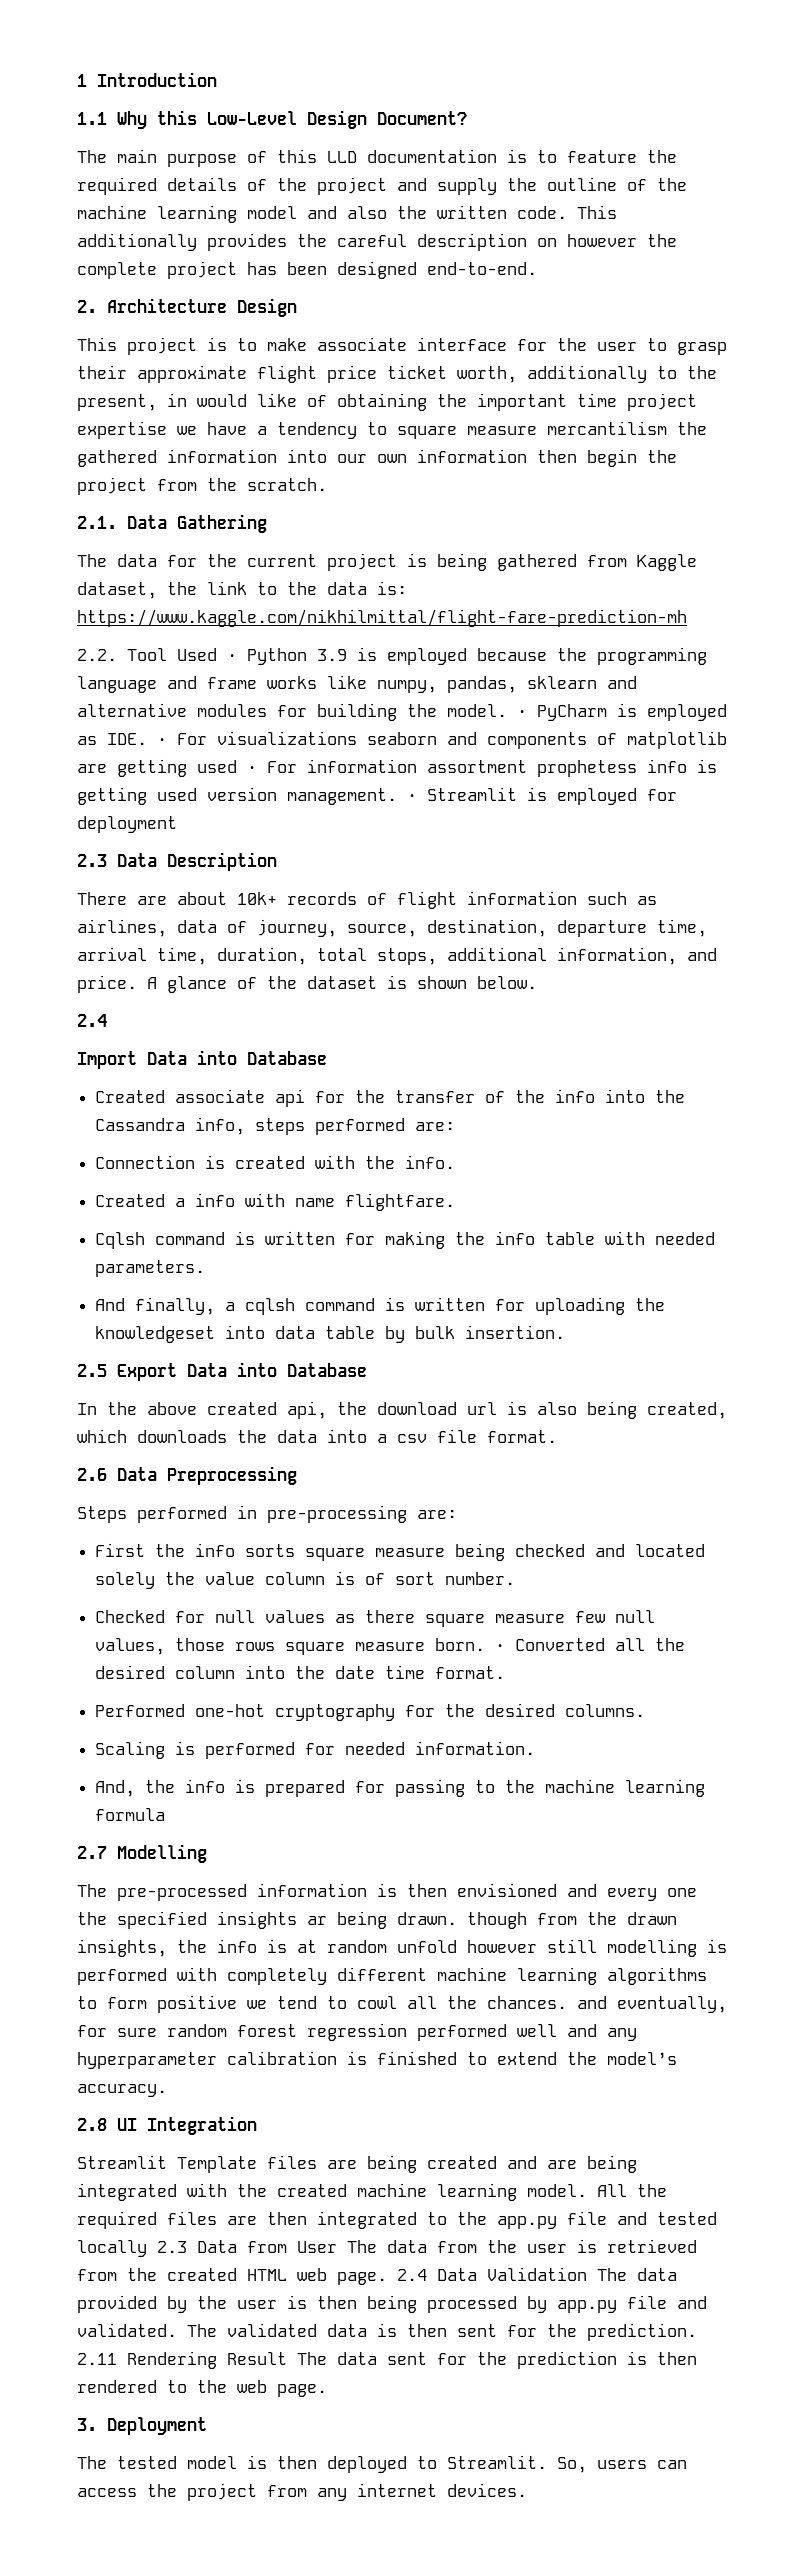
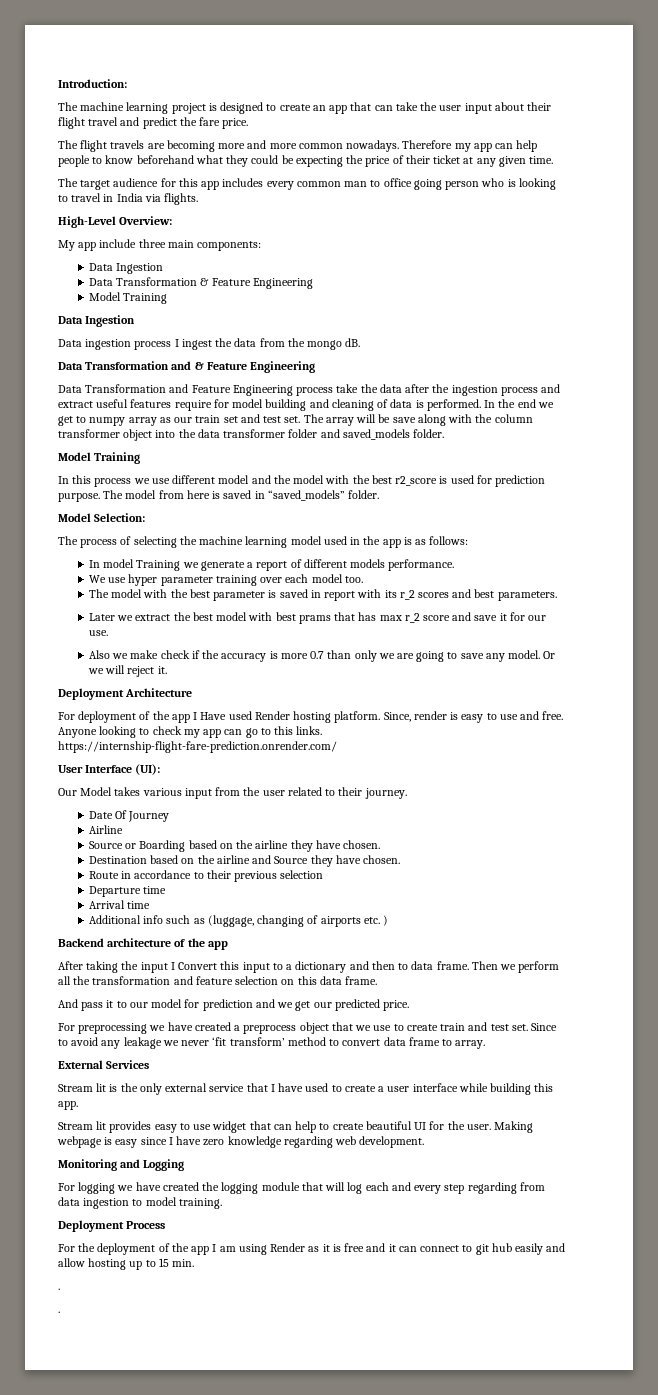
[77,72,217,87] [77,110,467,129] [77,149,677,167] [77,177,687,195] [77,205,617,223] [77,233,677,251] [77,261,537,279] [77,298,297,317] [77,337,727,355] [77,365,717,383] [77,393,697,411] [77,421,707,439] [77,449,677,467] [77,477,327,495] [77,514,267,533] [77,553,697,571] [77,581,407,599] [77,609,687,627] [77,647,707,665] [77,675,637,693] [77,703,727,721] [77,731,727,749] [77,759,717,777] [77,787,677,805] [77,816,177,833] [77,852,277,871] [77,891,657,909] [77,919,707,937] [77,947,717,965] [77,975,537,993] [77,1014,107,1027] [77,1050,327,1069] [95,1089,686,1107] [95,1117,456,1135] [95,1155,456,1169] [95,1193,456,1211] [95,1231,716,1249] [95,1260,206,1277] [95,1297,666,1315] [95,1325,566,1343] [77,1362,367,1381] [77,1401,727,1419] [77,1429,557,1443] [77,1466,297,1485] [77,1505,457,1523] [95,1543,706,1561] [95,1571,516,1589] [95,1610,656,1627] [95,1638,686,1655] [95,1665,506,1679] [95,1703,646,1721] [95,1741,536,1759] [95,1779,706,1797] [95,1808,166,1821] [77,1844,207,1863] [77,1883,697,1901] [77,1911,677,1929] [77,1939,727,1957] [77,1967,707,1985] [77,1995,727,2013] [77,2023,637,2041] [77,2051,677,2069] [77,2084,167,2097] [77,2116,257,2135] [77,2155,637,2173] [77,2183,667,2201] [77,2211,717,2229] [77,2239,697,2257] [77,2267,677,2285] [77,2295,707,2313] [77,2323,697,2341] [77,2351,697,2369] [77,2380,327,2397] [77,2417,207,2435] [77,2455,687,2473] [77,2483,527,2501] 1 Introduction // 1.1 Why this Low-Level Design Document? // The main purpose of this LLD documentation is to feature the required details of the project and supply the outline of the machine learning model and also the written code. This additionally provides the careful description on however the complete project has been designed end-to-end. // 2. Architecture Design // This project is to make associate interface for the user to grasp their approximate flight price ticket worth, additionally to the present, in would like of obtaining the important time project expertise we have a tendency to square measure mercantilism the gathered information into our own information then begin the project from the scratch. // 2.1. Data Gathering // The data for the current project is being gathered from Kaggle dataset, the link to the data is: https://www.kaggle.com/nikhilmittal/flight-fare-prediction-mh // 2.2. Tool Used • Python 3.9 is employed because the programming language and frame works like numpy, pandas, sklearn and alternative modules for building the model. • PyCharm is employed as IDE. • For visualizations seaborn and components of matplotlib are getting used • For information assortment prophetess info is getting used version management. • Streamlit is employed for deployment // 2.3 Data Description // There are about 10k+ records of flight information such as airlines, data of journey, source, destination, departure time, arrival time, duration, total stops, additional information, and price. A glance of the dataset is shown below. // 2.4 // Import Data into Database // Created associate api for the transfer of the info into the Cassandra info, steps performed are: // Connection is created with the info. // Created a info with name flightfare. // Cqlsh command is written for making the info table with needed parameters. // And finally, a cqlsh command is written for uploading the knowledgeset into data table by bulk insertion. // 2.5 Export Data into Database // In the above created api, the download url is also being created, which downloads the data into a csv file format. // 2.6 Data Preprocessing // Steps performed in pre-processing are: // First the info sorts square measure being checked and located solely the value column is of sort number. // Checked for null values as there square measure few null values, those rows square measure born. • Converted all the desired column into the date time format. // Performed one-hot cryptography for the desired columns. // Scaling is performed for needed information. // And, the info is prepared for passing to the machine learning formula // 2.7 Modelling // The pre-processed information is then envisioned and every one the specified insights ar being drawn. though from the drawn insights, the info is at random unfold however still modelling is performed with completely different machine learning algorithms to form positive we tend to cowl all the chances. and eventually, for sure random forest regression performed well and any hyperparameter calibration is finished to extend the model’s accuracy. // 2.8 UI Integration // Streamlit Template files are being created and are being integrated with the created machine learning model. All the required files are then integrated to the app.py file and tested locally 2.3 Data from User The data from the user is retrieved from the created HTML web page. 2.4 Data Validation The data provided by the user is then being processed by app.py file and validated. The validated data is then sent for the prediction. 2.11 Rendering Result The data sent for the prediction is then rendered to the web page. // 3. Deployment // The tested model is then deployed to Streamlit. So, users can access the project from any internet devices. -> [58,79,127,88] [58,102,552,114] [58,117,249,129] [58,140,538,152] [58,155,554,167] [58,178,556,190] [58,193,199,205] [58,216,173,228] [58,239,262,251] [88,263,164,274] [88,277,313,289] [88,292,168,304] [58,315,136,327] [58,338,361,350] [58,361,316,373] [58,384,561,396] [58,399,554,411] [58,414,533,426] [58,429,445,441] [58,452,141,464] [58,475,546,487] [58,490,380,502] [58,513,146,522] [58,536,469,548] [88,559,455,571] [88,574,363,586] [88,589,557,601] [88,612,547,624] [88,630,108,636] [88,650,556,662] [87,665,167,677] [58,688,193,700] [58,711,564,723] [58,726,323,738] [58,741,337,753] [58,764,161,775] [58,787,407,799] [88,810,170,822] [88,825,123,834] [88,840,381,852] [88,855,401,867] [88,870,324,882] [88,886,167,897] [88,900,151,909] [88,915,389,927] [58,938,228,950] [58,961,560,973] [58,976,378,985] [58,999,410,1011] [58,1022,558,1034] [58,1037,486,1049] [58,1060,150,1069] [58,1083,554,1095] [58,1101,78,1110] [58,1121,534,1133] [57,1136,425,1148] [58,1159,185,1171] [58,1182,545,1194] [58,1197,222,1209] [58,1220,166,1232] [58,1243,566,1255] [58,1258,195,1270] [58,1288,60,1290] [58,1311,60,1313] Introduction: // The machine learning project is designed to create an app that can take the user input about their flight travel and predict the fare price. // The flight travels are becoming more and more common nowadays. Therefore my app can help people to know beforehand what they could be expecting the price of their ticket at any given time. // The target audience for this app includes every common man to office going person who is looking to travel in India via flights. // High-Level Overview: // My app include three main components: // Data Ingestion // Data Transformation & Feature Engineering // Model Training // Data Ingestion // Data ingestion process I ingest the data from the mongo dB. // Data Transformation and & Feature Engineering // Data Transformation and Feature Engineering process take the data after the ingestion process and extract useful features require for model building and cleaning of data is performed. In the end we get to numpy array as our train set and test set. The array will be save along with the column transformer object into the data transformer folder and saved_models folder. // Model Training // In this process we use different model and the model with the best r2_score is used for prediction purpose. The model from here is saved in “saved_models” folder. // Model Selection: // The process of selecting the machine learning model used in the app is as follows: // In model Training we generate a report of different models performance. // We use hyper parameter training over each model too. // The model with the best parameter is saved in report with its r_2 scores and best parameters. // Later we extract the best model with best prams that has max r_2 score and save it for our use. // Also we make check if the accuracy is more 0.7 than only we are going to save any model. Or we will reject it. // Deployment Architecture // For deployment of the app I Have used Render hosting platform. Since, render is easy to use and free. Anyone looking to check my app can go to this links. https://internship-flight-fare-prediction.onrender.com/ // User Interface (UI): // Our Model takes various input from the user related to their journey. // Date Of Journey // Airline // Source or Boarding based on the airline they have chosen. // Destination based on the airline and Source they have chosen. // Route in accordance to their previous selection // Departure time // Arrival time // Additional info such as (luggage, changing of airports etc. ) // Backend architecture of the app // After taking the input I Convert this input to a dictionary and then to data frame. Then we perform all the transformation and feature selection on this data frame. // And pass it to our model for prediction and we get our predicted price. // For preprocessing we have created a preprocess object that we use to create train and test set. Since to avoid any leakage we never ‘fit transform’ method to convert data frame to array. // External Services // Stream lit is the only external service that I have used to create a user interface while building this app. // Stream lit provides easy to use widget that can help to create beautiful UI for the user. Making webpage is easy since I have zero knowledge regarding web development. // Monitoring and Logging // For logging we have created the logging module that will log each and every step regarding from data ingestion to model training. // Deployment Process // For the deployment of the app I am using Render as it is free and it can connect to git hub easily and allow hosting up to 15 min. // . // .

